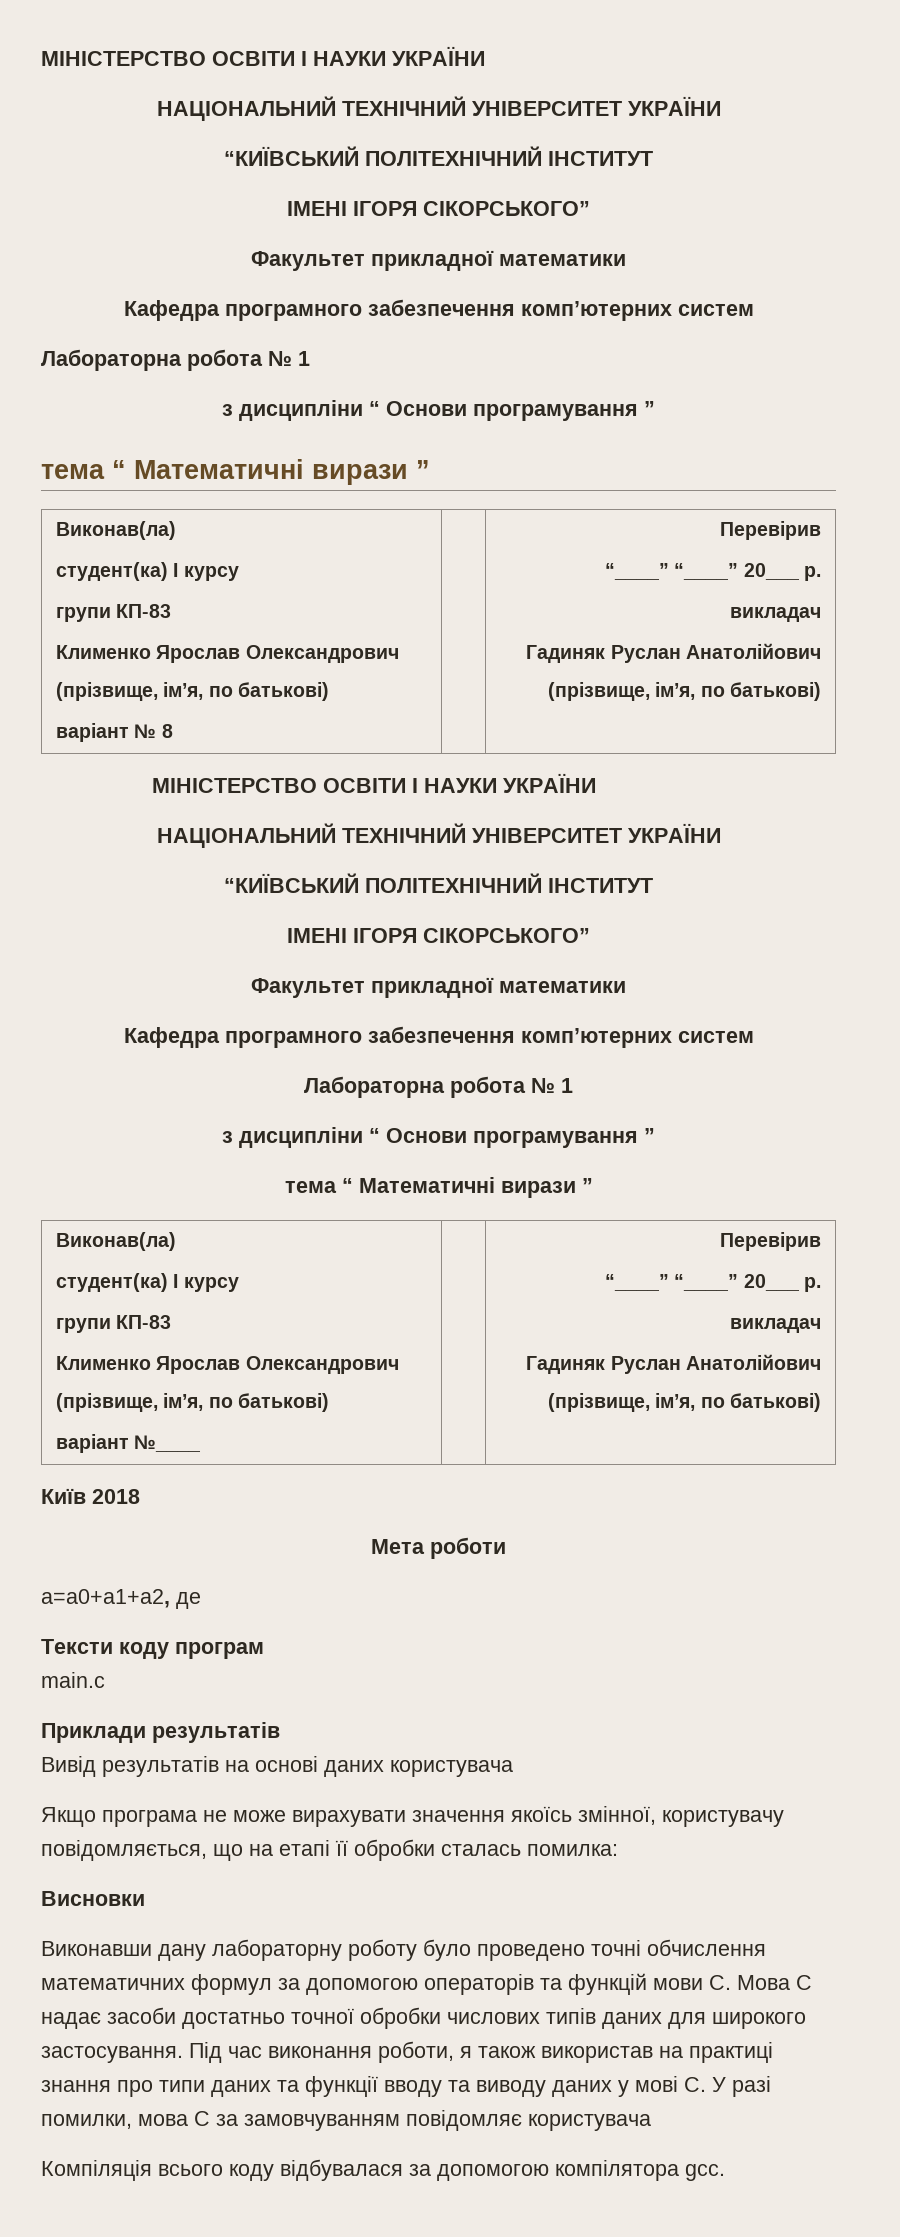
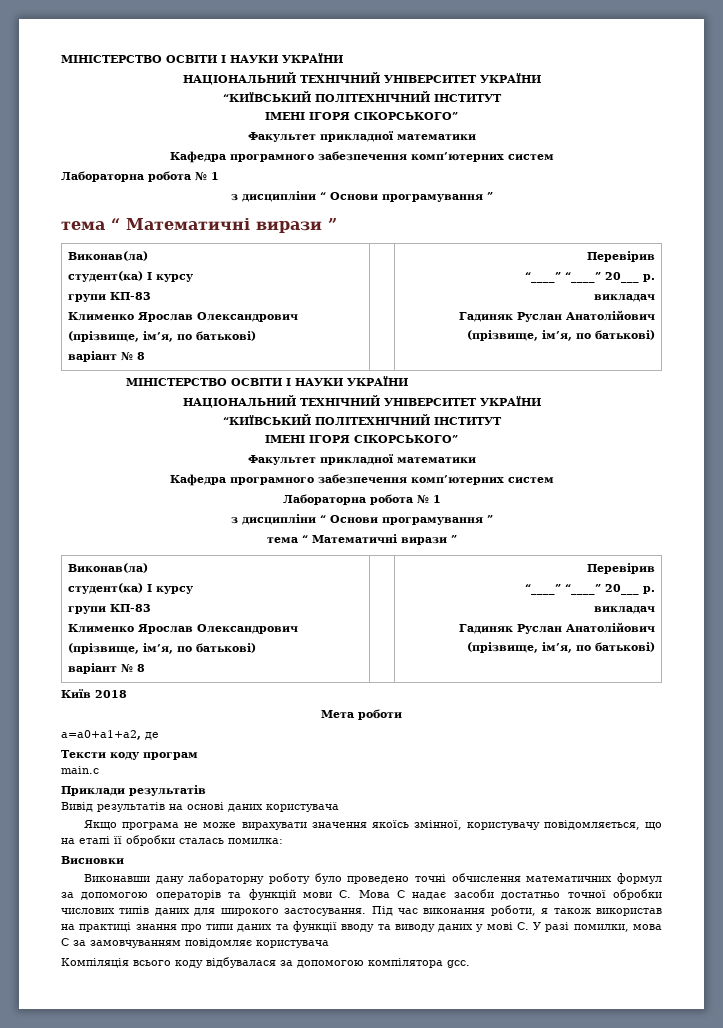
[134,1435,202,1452] №____ -> [121,663,146,673] № 8

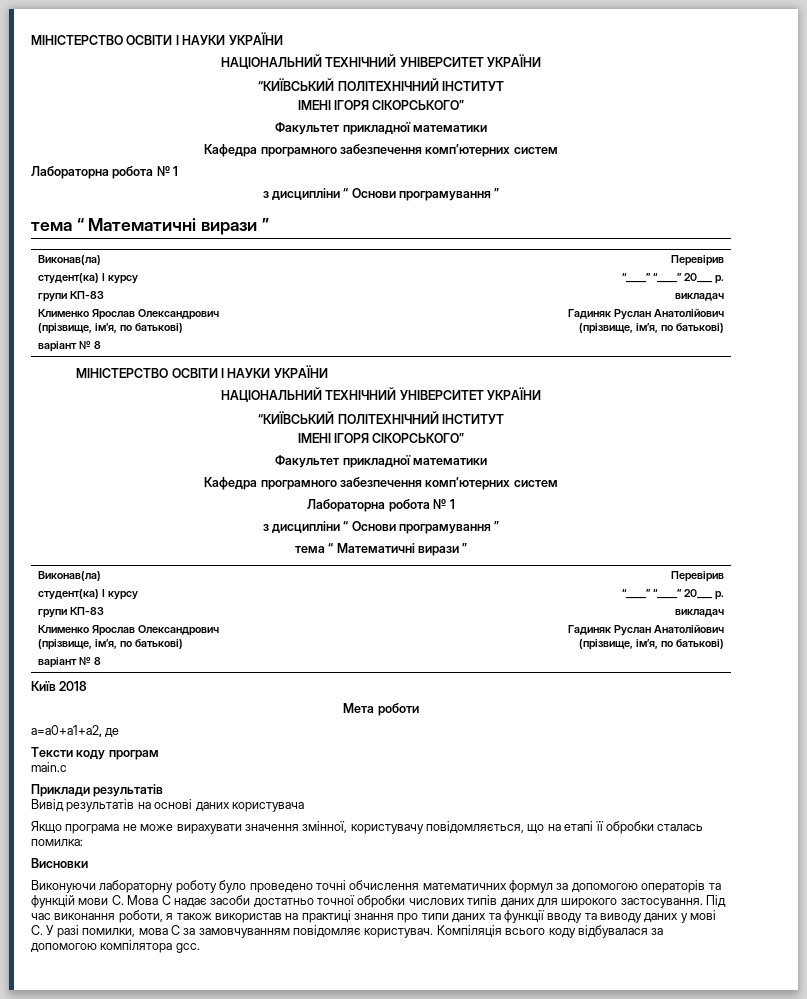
[371,820,409,828] якоїсь -> (299, 827) none
[84,874,184,884] Виконавши дану -> [31,880,96,893] Виконуючи
[256,940,329,948] користувача // -> [364,928,434,938] користувач.

